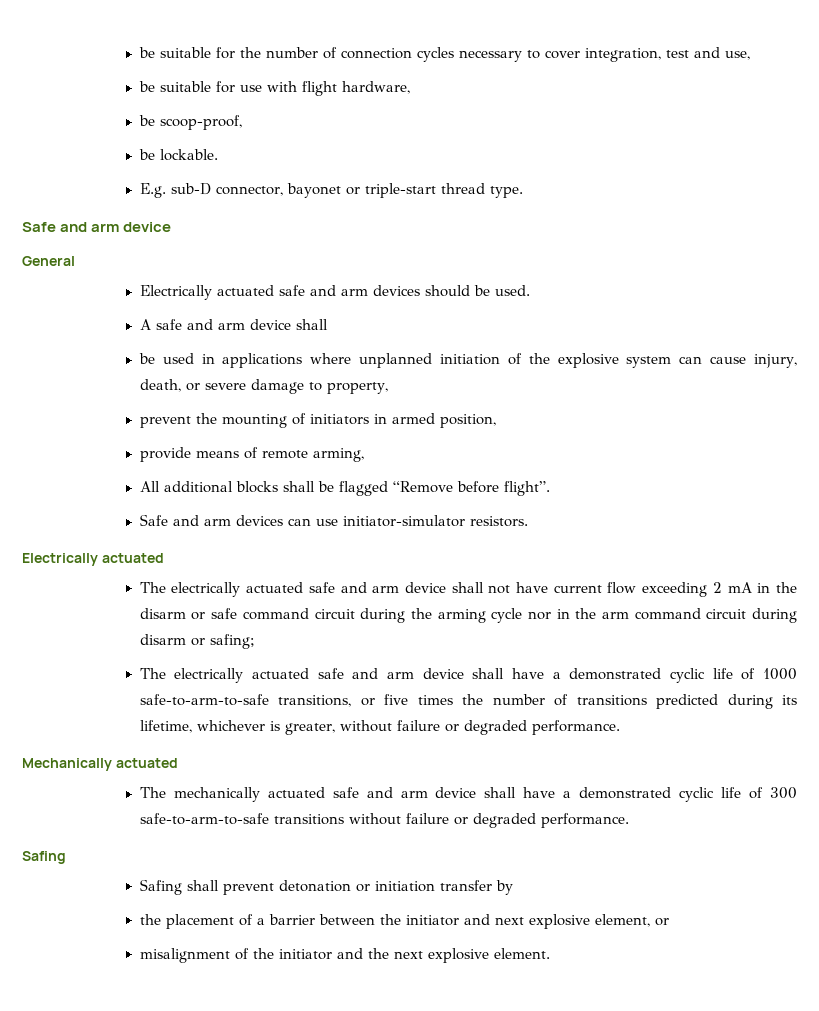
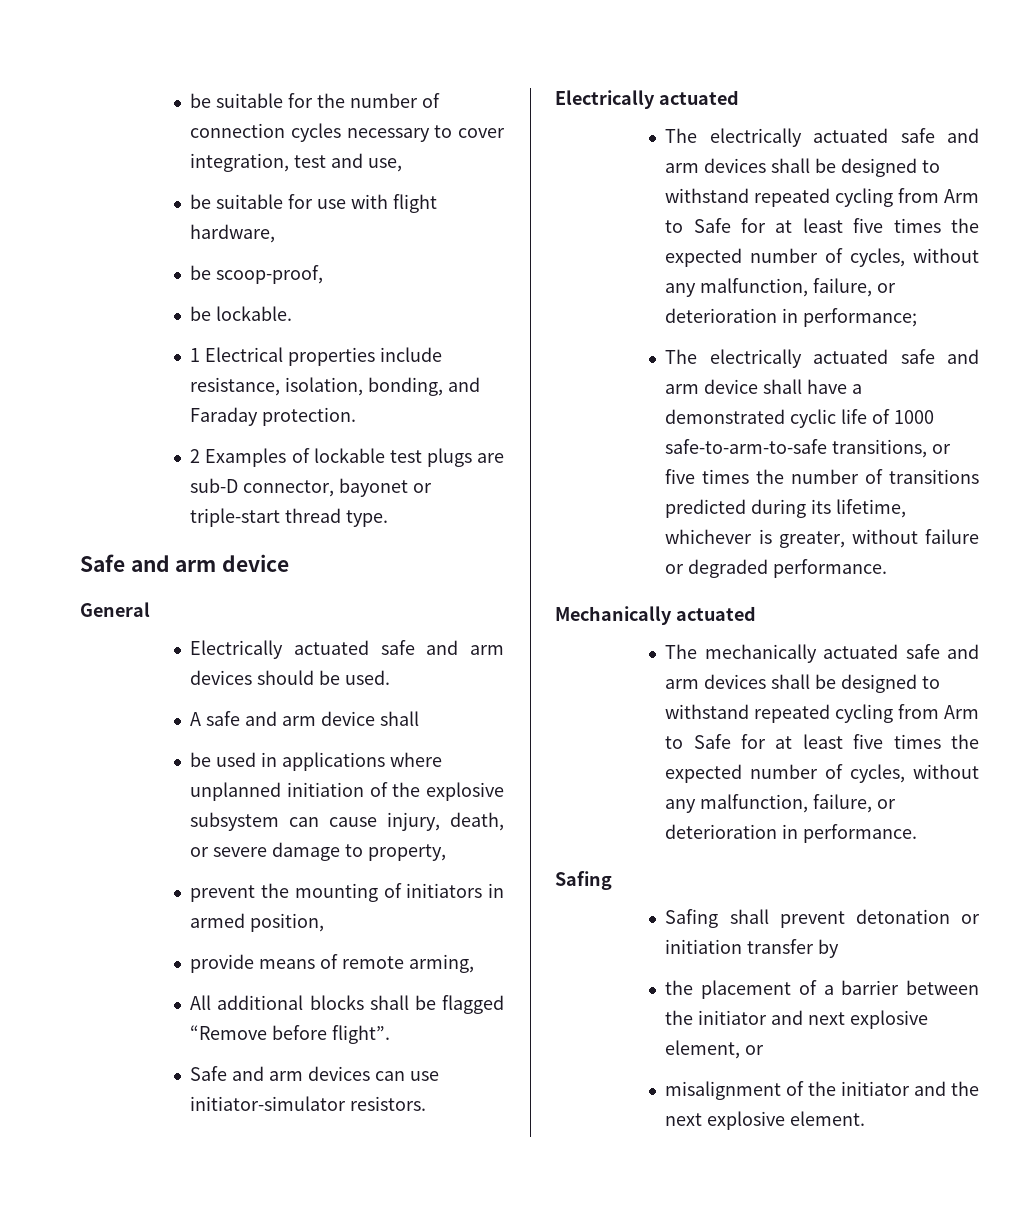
[139,183,166,198] E.g. -> [190,347,442,366] [190,377,480,396] [190,407,357,426] [190,448,505,467] 1 Electrical properties include resistance, isolation, bonding, and Faraday protection. // 2 Examples of lockable test plugs are
[626,356,672,368] system -> [190,812,280,831] subsystem
[404,582,797,597] [139,608,798,623] [139,634,255,649] device shall not have current flow exceeding 2 mA in the disarm or safe command circuit during the arming cycle nor in the arm command circuit during disarm or safing; -> [704,158,940,177] [665,188,979,207] [665,218,979,233] [665,248,979,267] [665,278,896,297] [665,308,918,327] devices shall be designed to withstand repeated cycling from Arm to Safe for at least five times the expected number of cycles, without any malfunction, failure, or deterioration in performance;
[435,787,797,802] [139,813,536,828] device shall have a demonstrated cyclic life of 300 safe-to-arm-to-safe transitions without failure or degraded -> [704,674,940,693] [665,704,979,723] [665,734,979,749] [665,764,979,783] [665,794,896,813] [665,824,799,839] devices shall be designed to withstand repeated cycling from Arm to Safe for at least five times the expected number of cycles, without any malfunction, failure, or deterioration in

